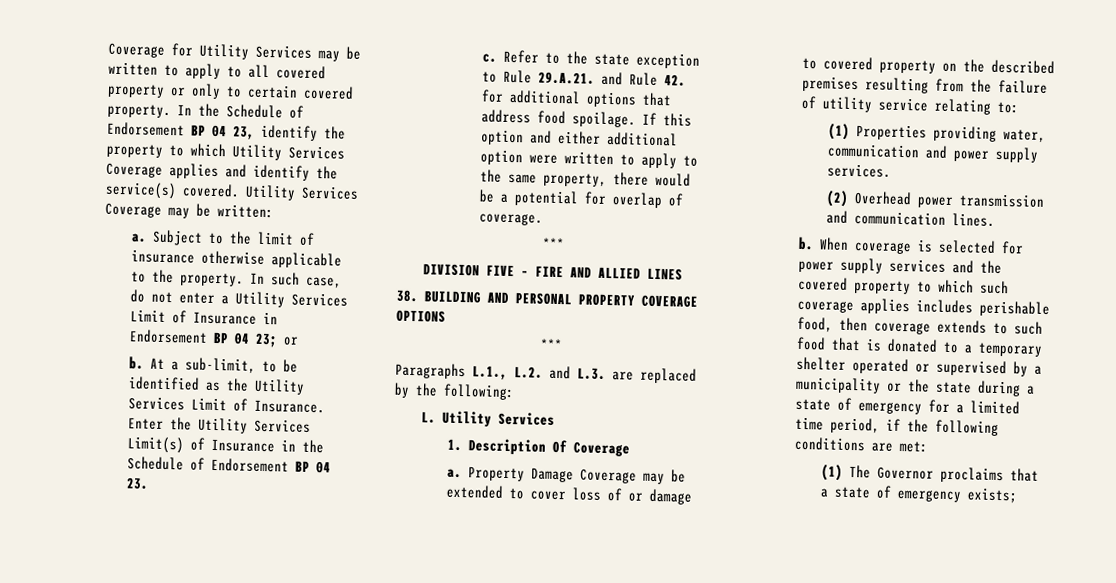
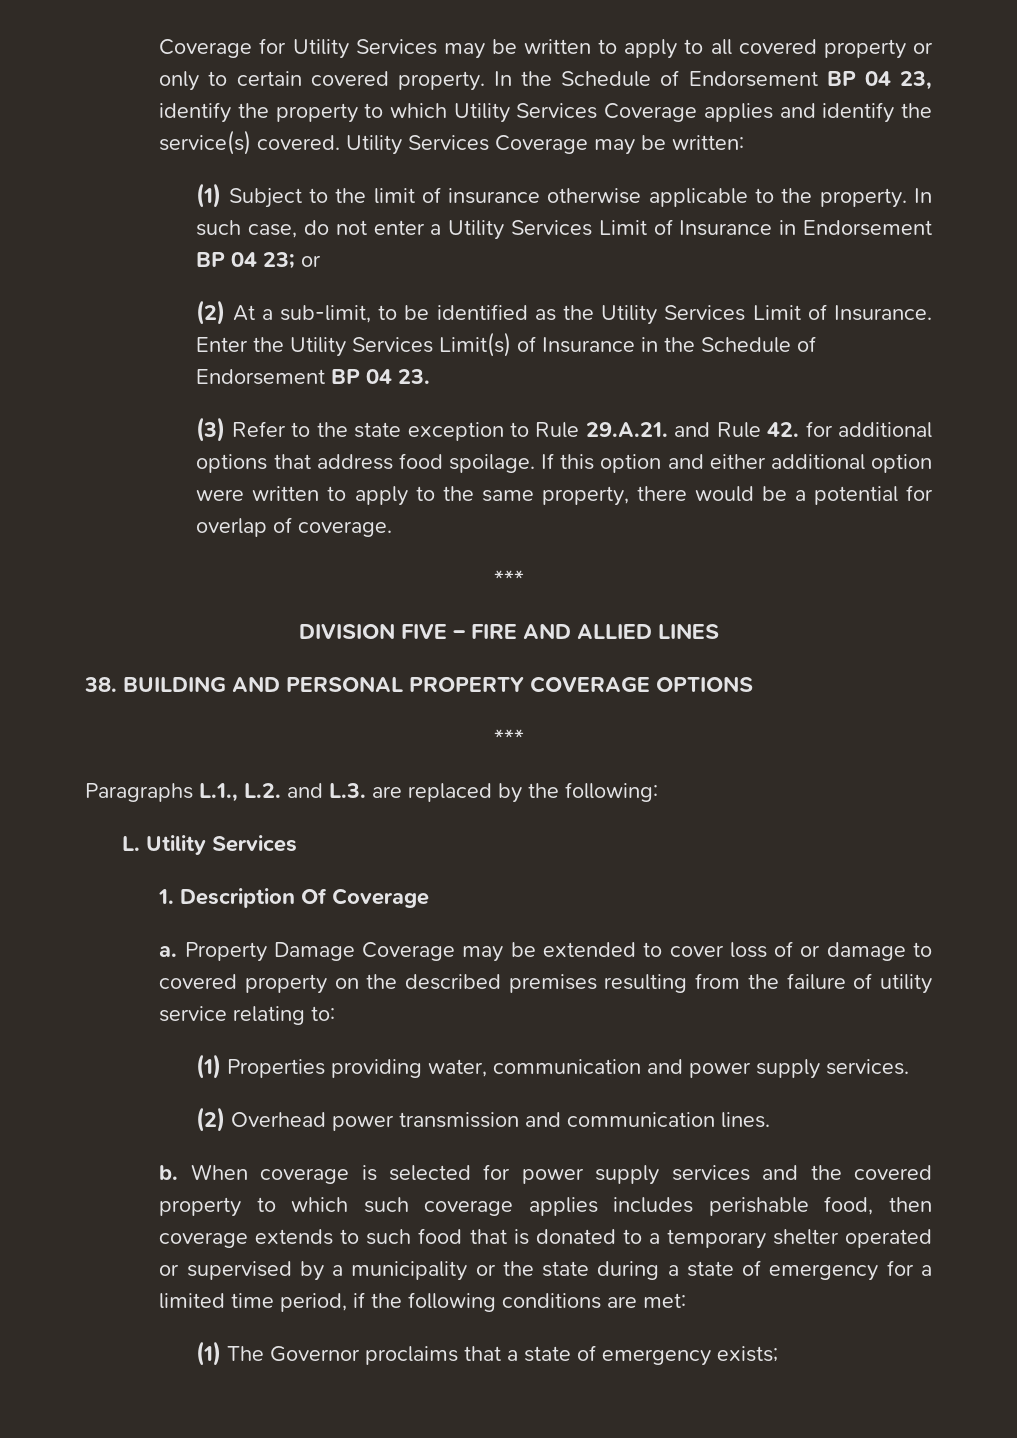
[130,233,147,243] a. -> [196,183,222,208] (1)
[128,356,144,370] b. -> [196,300,226,325] (2)
[481,53,497,63] c. -> [196,417,226,442] (3)

